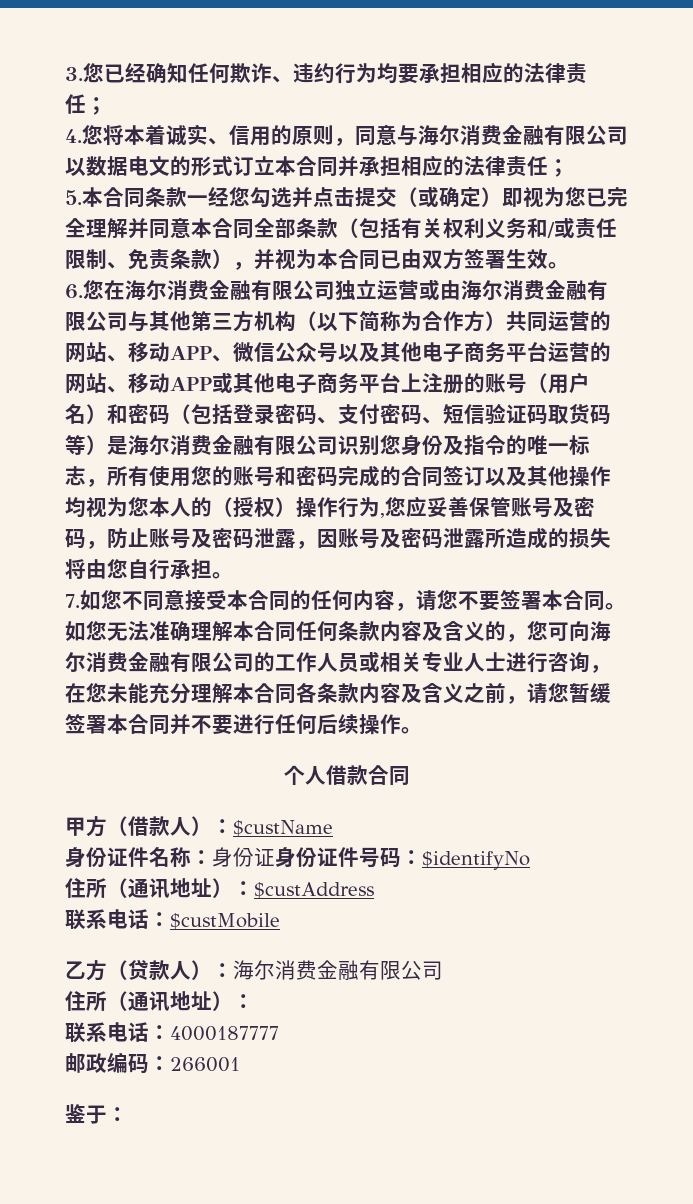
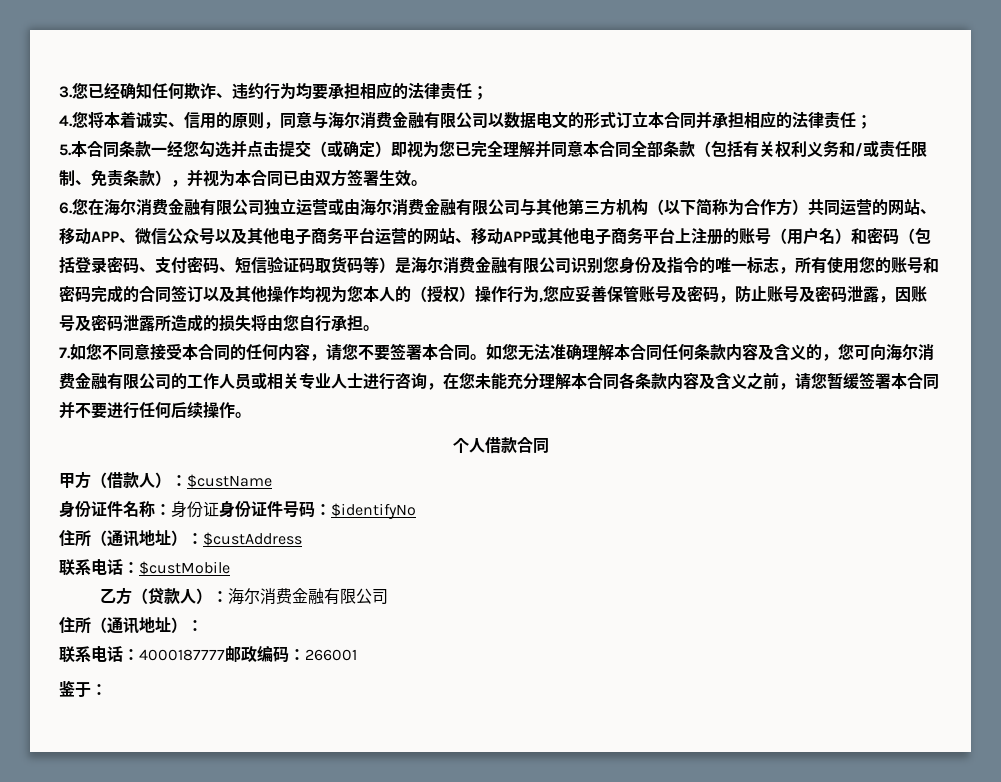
(279, 1033) // -> (225, 655) none

